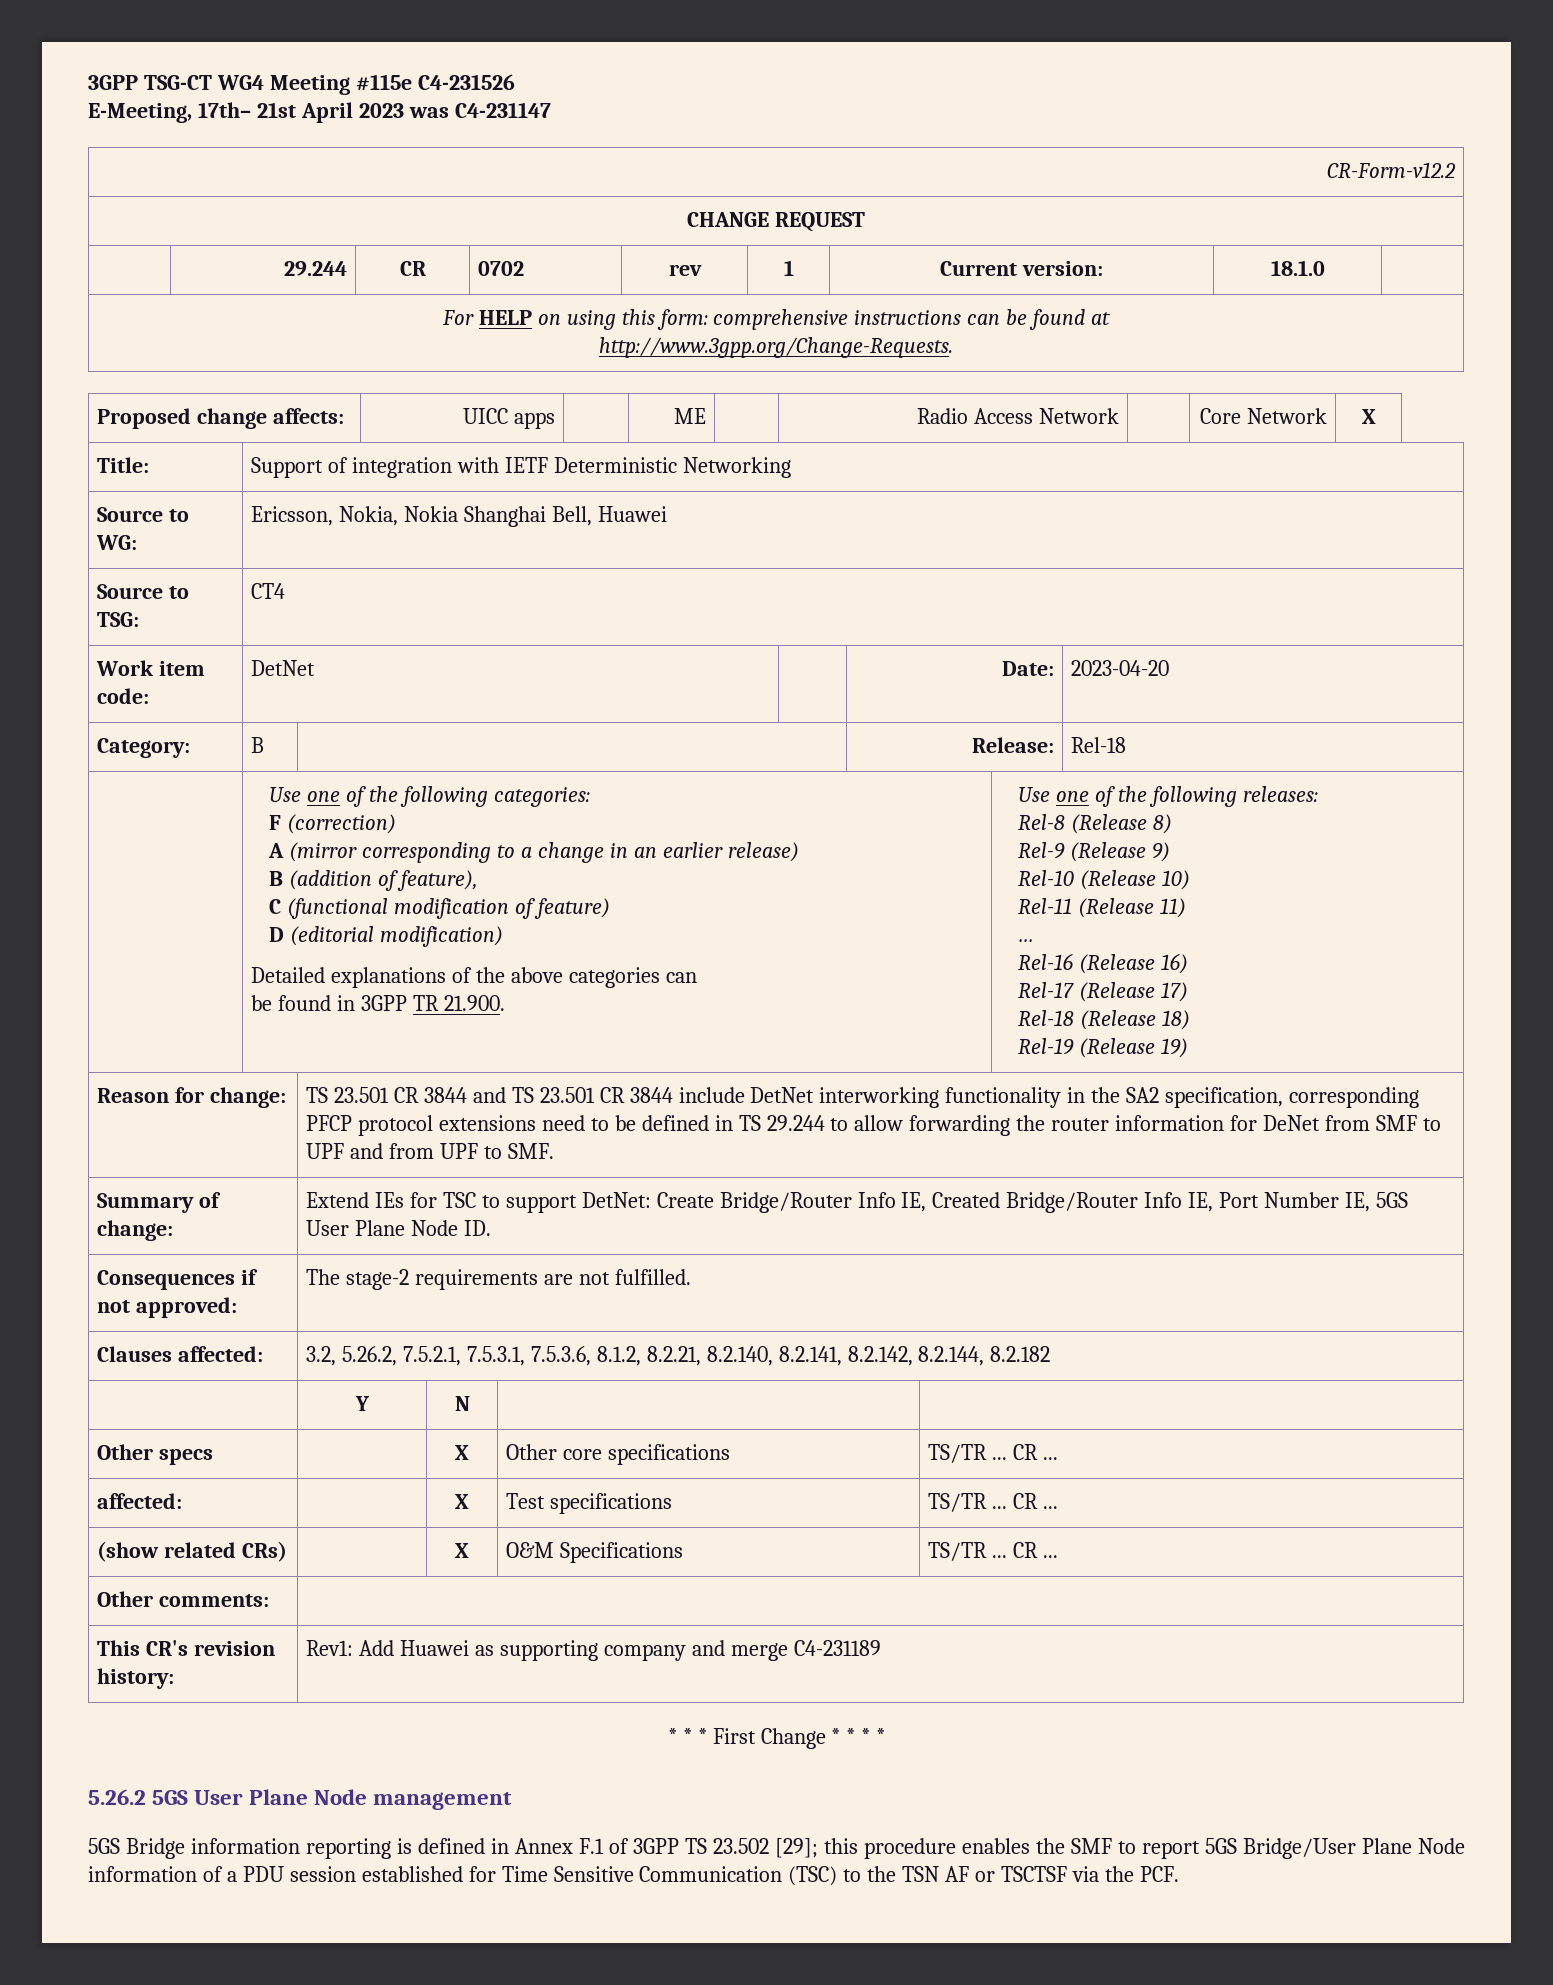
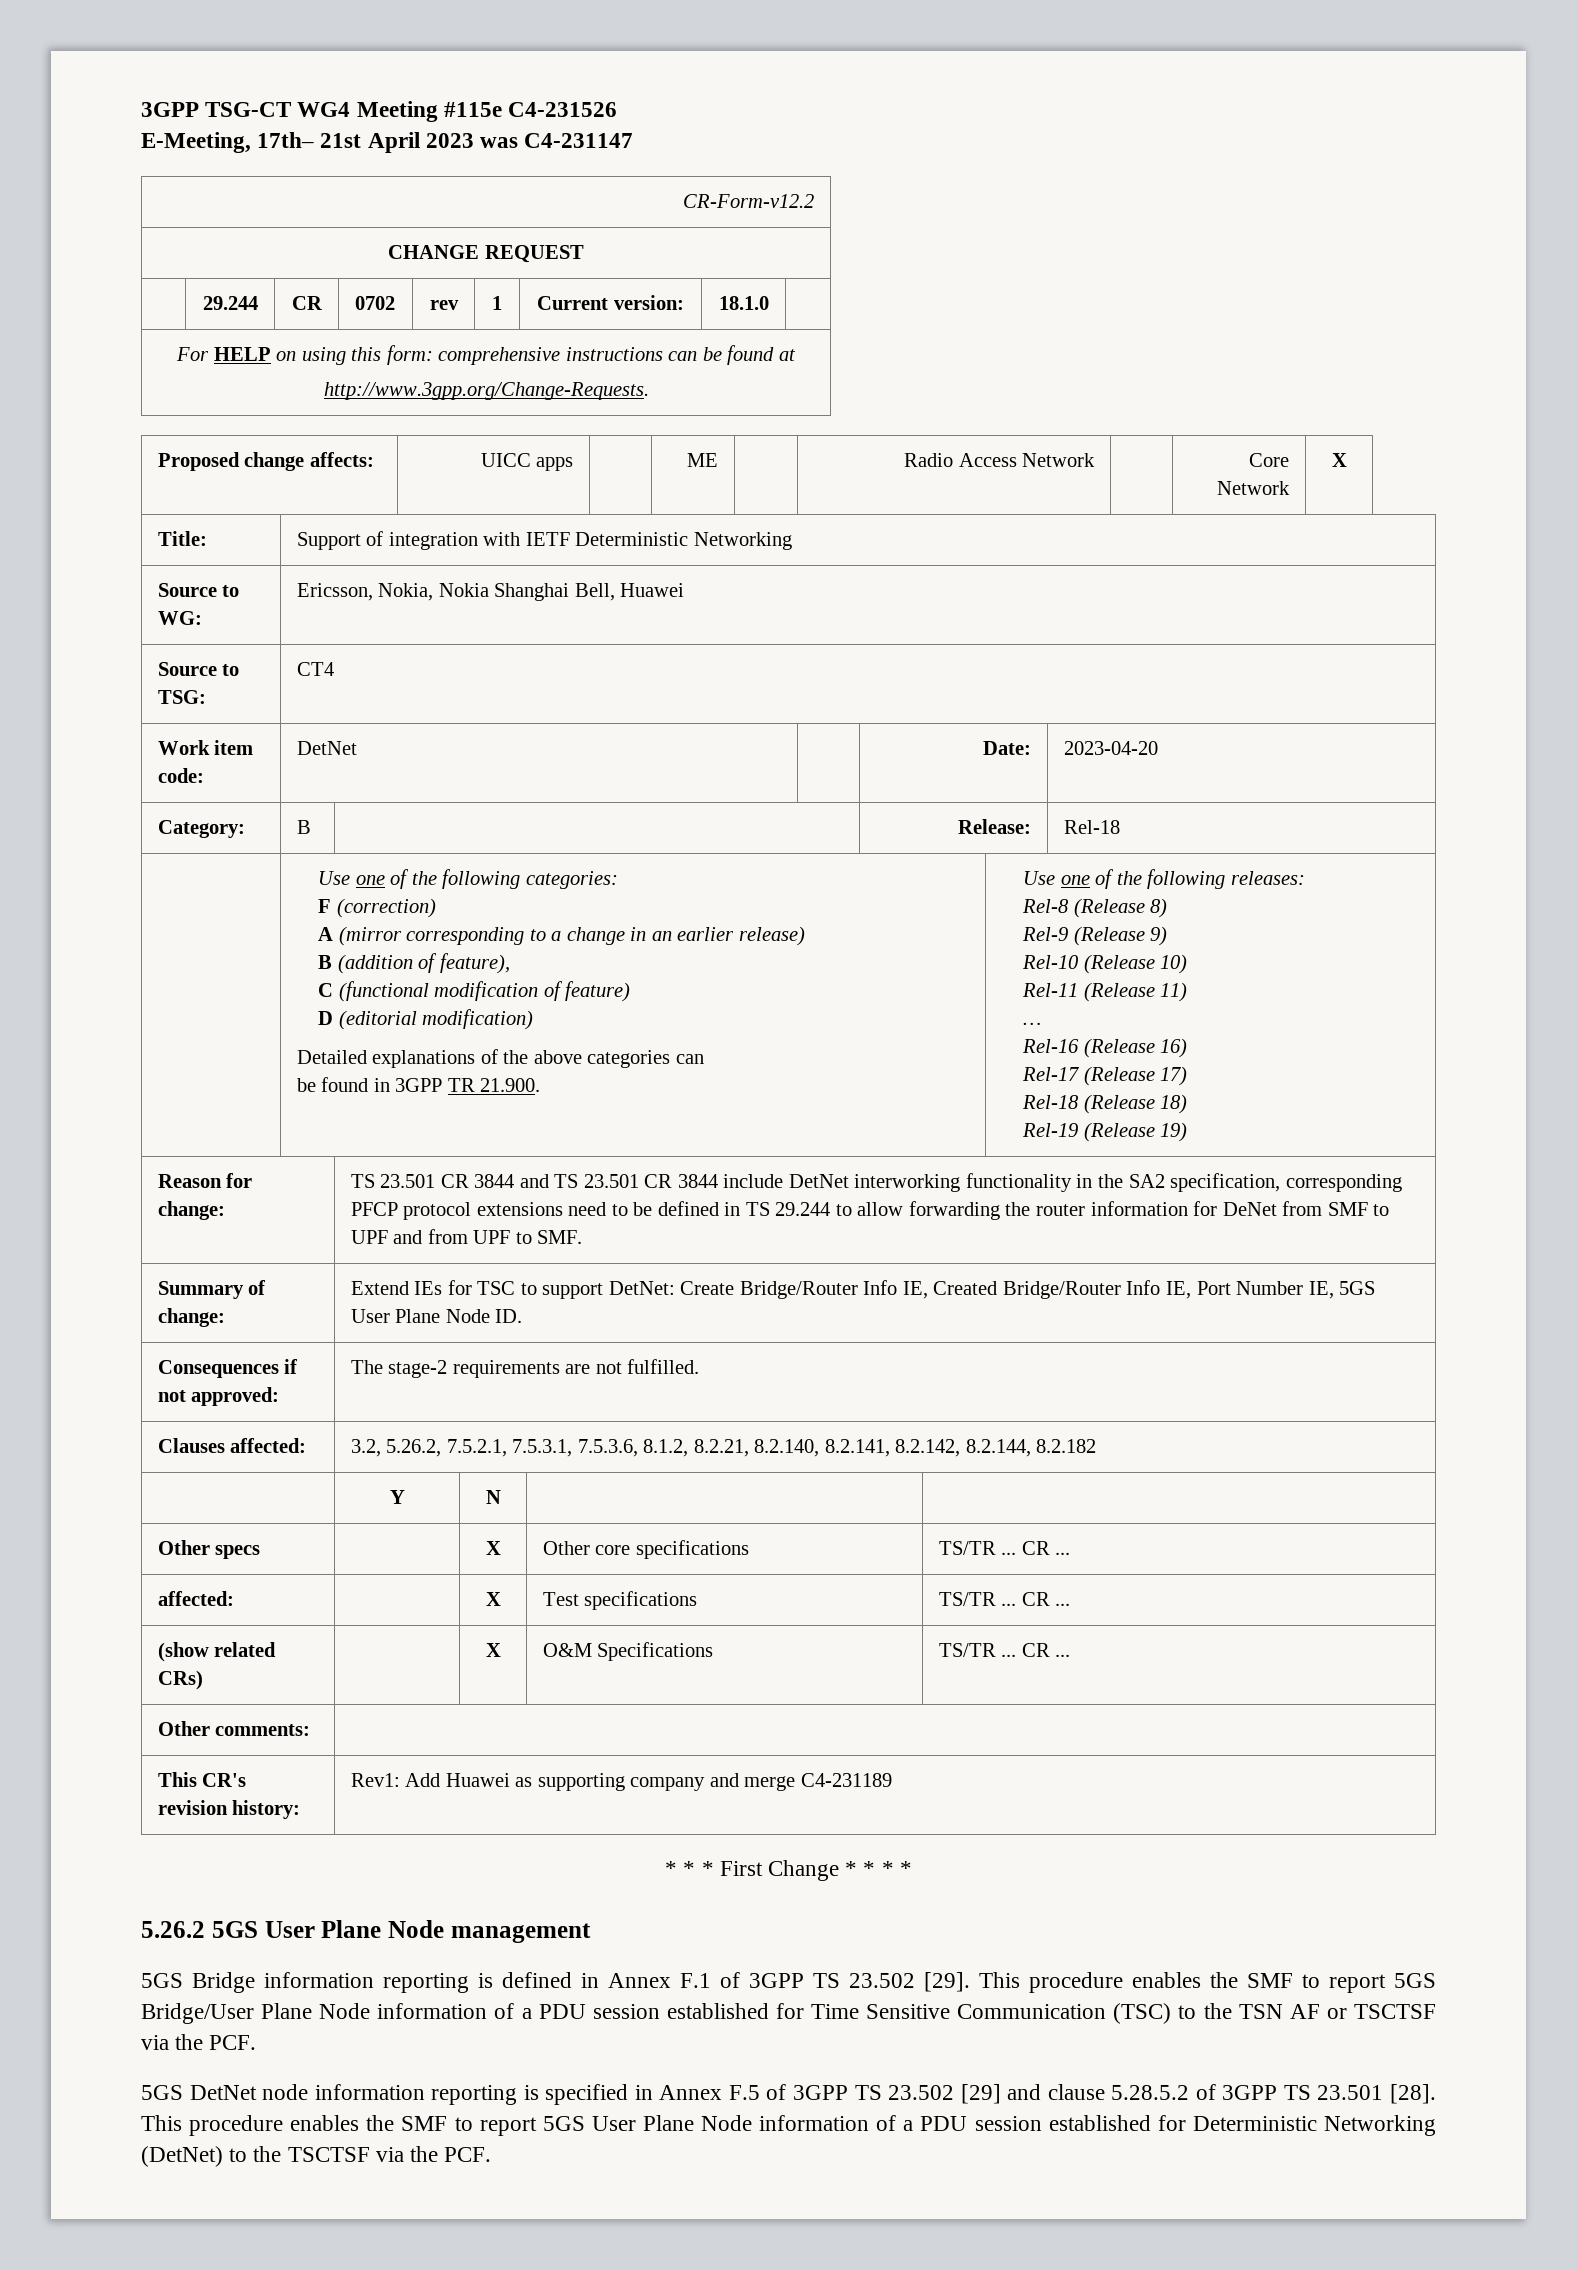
[775,1838,858,1858] [29]; this -> [924,1972,1020,1992] [29]. This
(1179, 1874) none -> [141,2084,1436,2105] [141,2115,1436,2136] [141,2146,492,2167] // 5GS DetNet node information reporting is specified in Annex F.5 of 3GPP TS 23.502 [29] and clause 5.28.5.2 of 3GPP TS 23.501 [28]. This procedure enables the SMF to report 5GS User Plane Node information of a PDU session established for Deterministic Networking (DetNet) to the TSCTSF via the PCF.

